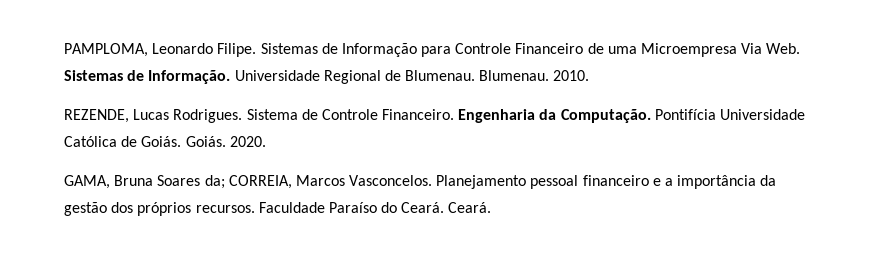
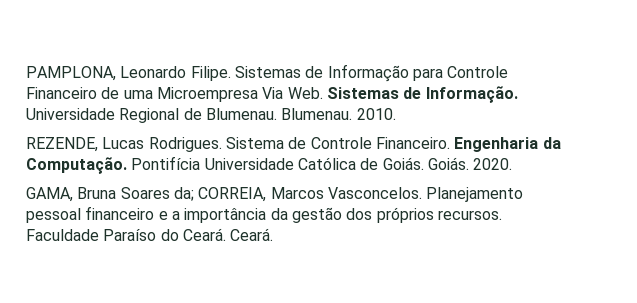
[64,43,148,57] PAMPLOMA, -> [26,66,116,81] PAMPLONA,

